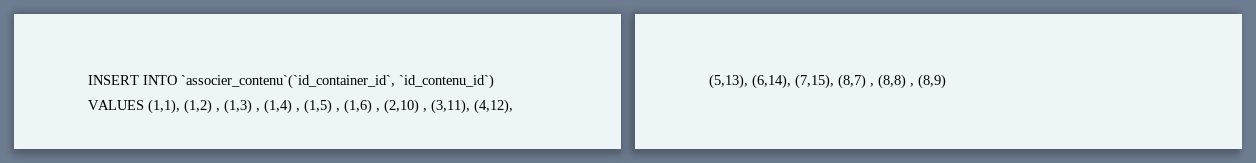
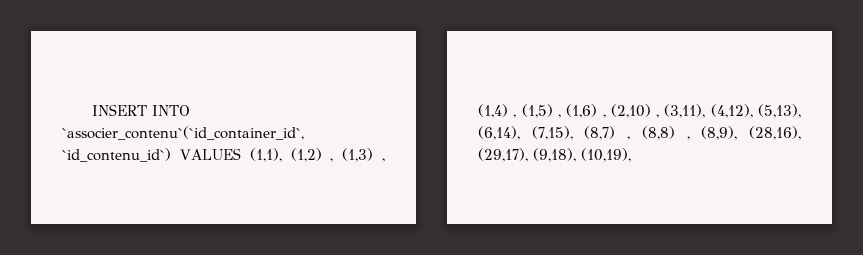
[918,74,946,89] (8,9) -> [701,126,801,140] [478,148,631,162] (8,9), (28,16), (29,17), (9,18), (10,19),

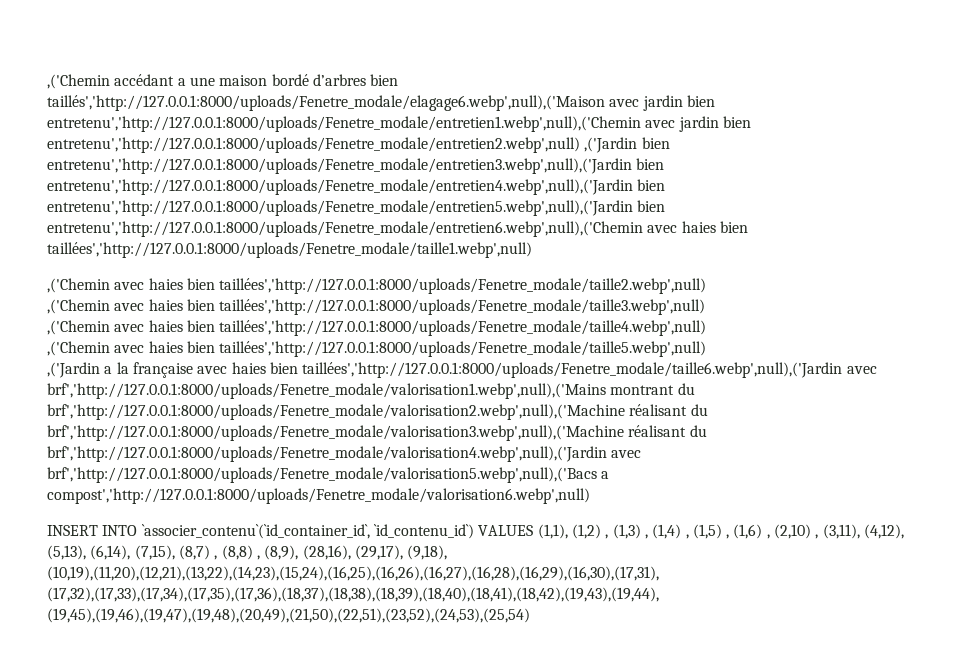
(91, 110) none -> [47,74,399,89] [47,95,715,111] [47,116,751,132] [47,137,670,153] [47,158,665,174] [47,179,666,195] [47,200,666,216] [47,221,748,237] [47,242,532,258] [47,278,707,294] [47,299,706,315] [47,320,707,336] [47,341,707,357] [47,362,877,378] [47,383,695,399] [47,404,708,420] [47,425,707,441] [47,446,642,462] [47,467,610,483] [47,488,590,504] ,('Chemin accédant a une maison bordé d’arbres bien taillés','http://127.0.0.1:8000/uploads/Fenetre_modale/elagage6.webp',null),('Maison avec jardin bien entretenu','http://127.0.0.1:8000/uploads/Fenetre_modale/entretien1.webp',null),('Chemin avec jardin bien entretenu','http://127.0.0.1:8000/uploads/Fenetre_modale/entretien2.webp',null) ,('Jardin bien entretenu','http://127.0.0.1:8000/uploads/Fenetre_modale/entretien3.webp',null),('Jardin bien entretenu','http://127.0.0.1:8000/uploads/Fenetre_modale/entretien4.webp',null),('Jardin bien entretenu','http://127.0.0.1:8000/uploads/Fenetre_modale/entretien5.webp',null),('Jardin bien entretenu','http://127.0.0.1:8000/uploads/Fenetre_modale/entretien6.webp',null),('Chemin avec haies bien taillées','http://127.0.0.1:8000/uploads/Fenetre_modale/taille1.webp',null) // ,('Chemin avec haies bien taillées','http://127.0.0.1:8000/uploads/Fenetre_modale/taille2.webp',null) // ,('Chemin avec haies bien taillées','http://127.0.0.1:8000/uploads/Fenetre_modale/taille3.webp',null) // ,('Chemin avec haies bien taillées','http://127.0.0.1:8000/uploads/Fenetre_modale/taille4.webp',null) // ,('Chemin avec haies bien taillées','http://127.0.0.1:8000/uploads/Fenetre_modale/taille5.webp',null) // ,('Jardin a la française avec haies bien taillées','http://127.0.0.1:8000/uploads/Fenetre_modale/taille6.webp',null),('Jardin avec brf','http://127.0.0.1:8000/uploads/Fenetre_modale/valorisation1.webp',null),('Mains montrant du brf','http://127.0.0.1:8000/uploads/Fenetre_modale/valorisation2.webp',null),('Machine réalisant du brf','http://127.0.0.1:8000/uploads/Fenetre_modale/valorisation3.webp',null),('Machine réalisant du brf','http://127.0.0.1:8000/uploads/Fenetre_modale/valorisation4.webp',null),('Jardin avec brf','http://127.0.0.1:8000/uploads/Fenetre_modale/valorisation5.webp',null),('Bacs a compost','http://127.0.0.1:8000/uploads/Fenetre_modale/valorisation6.webp',null) //
[581,148,631,162] (10,19), -> [47,566,659,581] [47,587,659,602] [47,608,530,623] (10,19),(11,20),(12,21),(13,22),(14,23),(15,24),(16,25),(16,26),(16,27),(16,28),(16,29),(16,30),(17,31), (17,32),(17,33),(17,34),(17,35),(17,36),(18,37),(18,38),(18,39),(18,40),(18,41),(18,42),(19,43),(19,44), (19,45),(19,46),(19,47),(19,48),(20,49),(21,50),(22,51),(23,52),(24,53),(25,54)

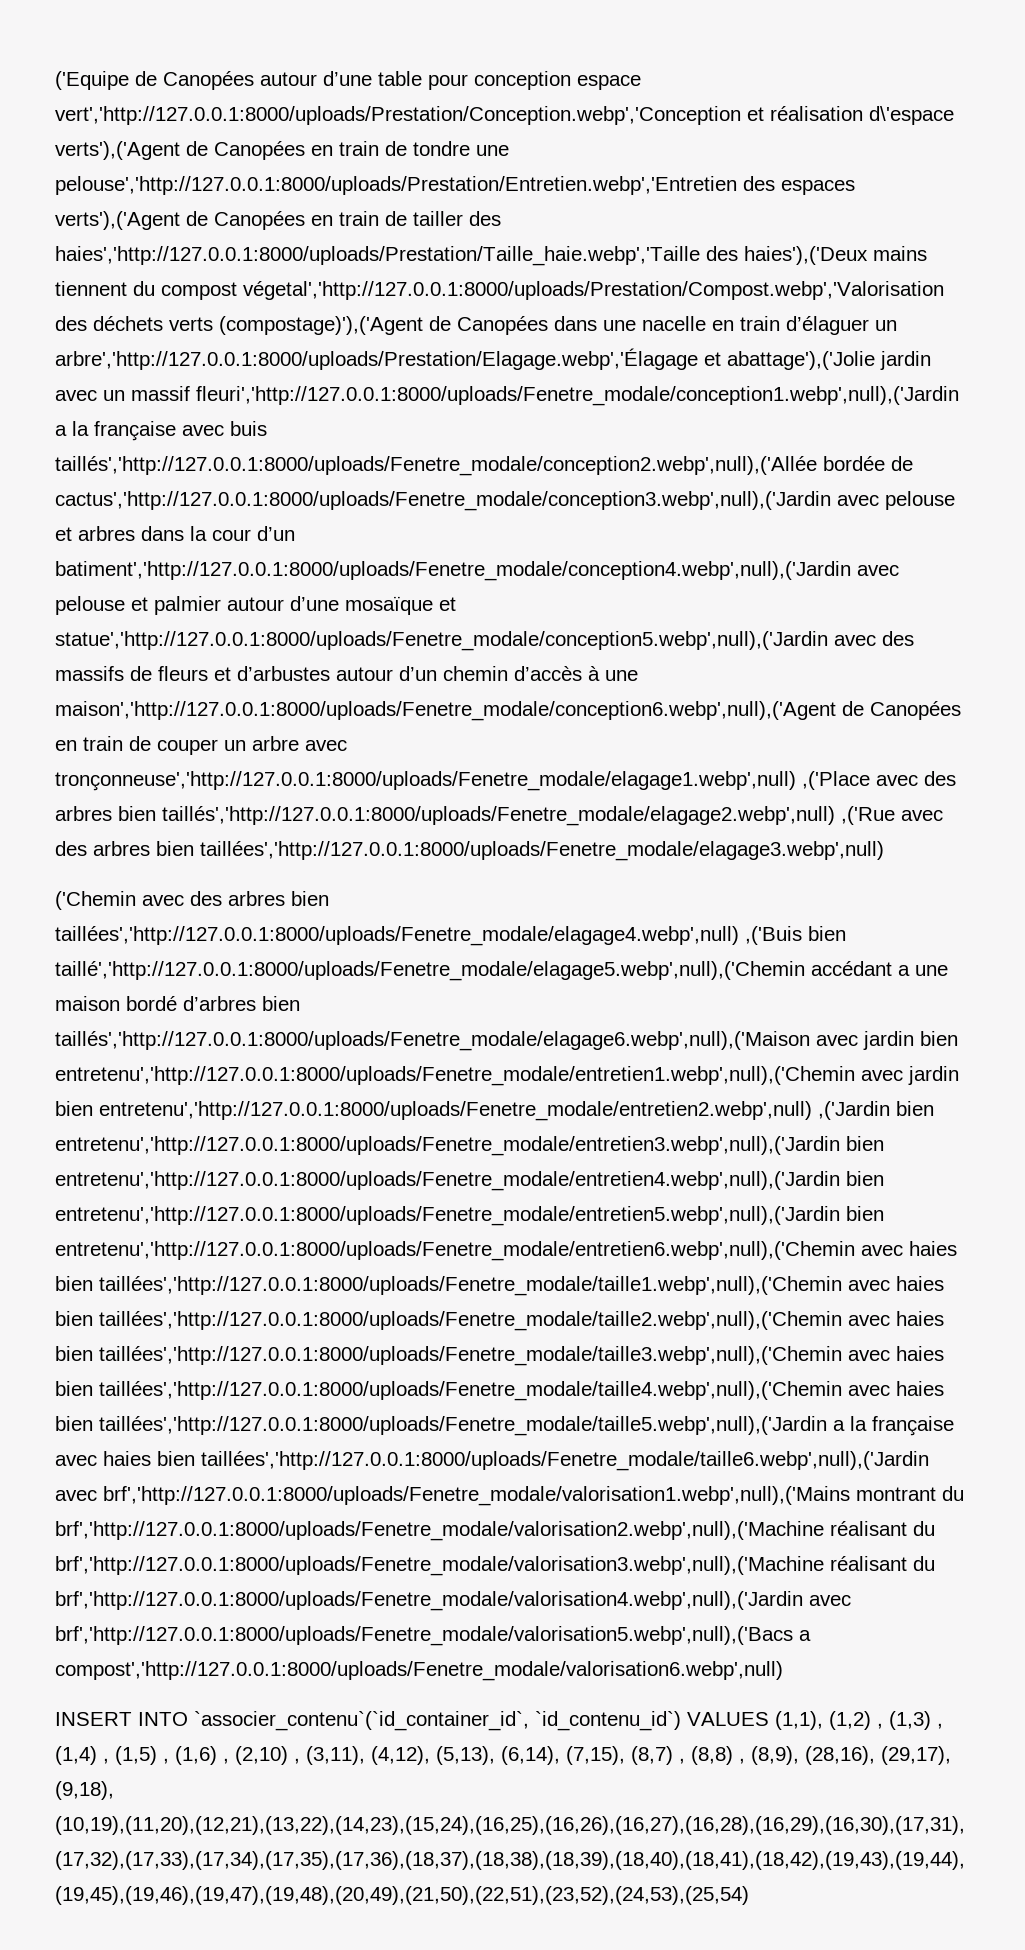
[47,74,110,89] ,('Chemin -> [55,71,641,90] [55,106,954,125] [55,141,509,160] [55,176,855,195] [55,211,501,230] [55,246,927,266] [55,281,944,300] [55,316,897,335] [55,348,931,370] [55,386,959,406] [55,421,267,441] [55,456,913,476] [55,491,955,511] [55,526,295,541] [55,561,899,581] [55,596,456,615] [55,631,914,651] [55,666,638,681] [55,701,961,721] [55,736,347,755] [55,771,956,791] [55,806,943,826] [55,841,884,861] [55,891,329,910] [55,926,846,946] [55,961,805,981] ('Equipe de Canopées autour d’une table pour conception espace vert','http://127.0.0.1:8000/uploads/Prestation/Conception.webp','Conception et réalisation d\'espace verts'),('Agent de Canopées en train de tondre une pelouse','http://127.0.0.1:8000/uploads/Prestation/Entretien.webp','Entretien des espaces verts'),('Agent de Canopées en train de tailler des haies','http://127.0.0.1:8000/uploads/Prestation/Taille_haie.webp','Taille des haies'),('Deux mains tiennent du compost végetal','http://127.0.0.1:8000/uploads/Prestation/Compost.webp','Valorisation des déchets verts (compostage)'),('Agent de Canopées dans une nacelle en train d’élaguer un arbre','http://127.0.0.1:8000/uploads/Prestation/Elagage.webp','Élagage et abattage'),('Jolie jardin avec un massif fleuri','http://127.0.0.1:8000/uploads/Fenetre_modale/conception1.webp',null),('Jardin a la française avec buis taillés','http://127.0.0.1:8000/uploads/Fenetre_modale/conception2.webp',null),('Allée bordée de cactus','http://127.0.0.1:8000/uploads/Fenetre_modale/conception3.webp',null),('Jardin avec pelouse et arbres dans la cour d’un batiment','http://127.0.0.1:8000/uploads/Fenetre_modale/conception4.webp',null),('Jardin avec pelouse et palmier autour d’une mosaïque et statue','http://127.0.0.1:8000/uploads/Fenetre_modale/conception5.webp',null),('Jardin avec des massifs de fleurs et d’arbustes autour d’un chemin d’accès à une maison','http://127.0.0.1:8000/uploads/Fenetre_modale/conception6.webp',null),('Agent de Canopées en train de couper un arbre avec tronçonneuse','http://127.0.0.1:8000/uploads/Fenetre_modale/elagage1.webp',null) ,('Place avec des arbres bien taillés','http://127.0.0.1:8000/uploads/Fenetre_modale/elagage2.webp',null) ,('Rue avec des arbres bien taillées','http://127.0.0.1:8000/uploads/Fenetre_modale/elagage3.webp',null) // ('Chemin avec des arbres bien taillées','http://127.0.0.1:8000/uploads/Fenetre_modale/elagage4.webp',null) ,('Buis bien taillé','http://127.0.0.1:8000/uploads/Fenetre_modale/elagage5.webp',null),('Chemin
[47,242,532,258] [47,278,707,294] [47,299,706,315] [47,320,707,336] [47,341,707,357] [47,362,100,378] taillées','http://127.0.0.1:8000/uploads/Fenetre_modale/taille1.webp',null) // ,('Chemin avec haies bien taillées','http://127.0.0.1:8000/uploads/Fenetre_modale/taille2.webp',null) // ,('Chemin avec haies bien taillées','http://127.0.0.1:8000/uploads/Fenetre_modale/taille3.webp',null) // ,('Chemin avec haies bien taillées','http://127.0.0.1:8000/uploads/Fenetre_modale/taille4.webp',null) // ,('Chemin avec haies bien taillées','http://127.0.0.1:8000/uploads/Fenetre_modale/taille5.webp',null) // ,('Jardin -> [99,1276,944,1296] [55,1311,944,1331] [55,1346,944,1366] [55,1381,944,1401] [55,1416,827,1436] taillées','http://127.0.0.1:8000/uploads/Fenetre_modale/taille1.webp',null),('Chemin avec haies bien taillées','http://127.0.0.1:8000/uploads/Fenetre_modale/taille2.webp',null),('Chemin avec haies bien taillées','http://127.0.0.1:8000/uploads/Fenetre_modale/taille3.webp',null),('Chemin avec haies bien taillées','http://127.0.0.1:8000/uploads/Fenetre_modale/taille4.webp',null),('Chemin avec haies bien taillées','http://127.0.0.1:8000/uploads/Fenetre_modale/taille5.webp',null),('Jardin

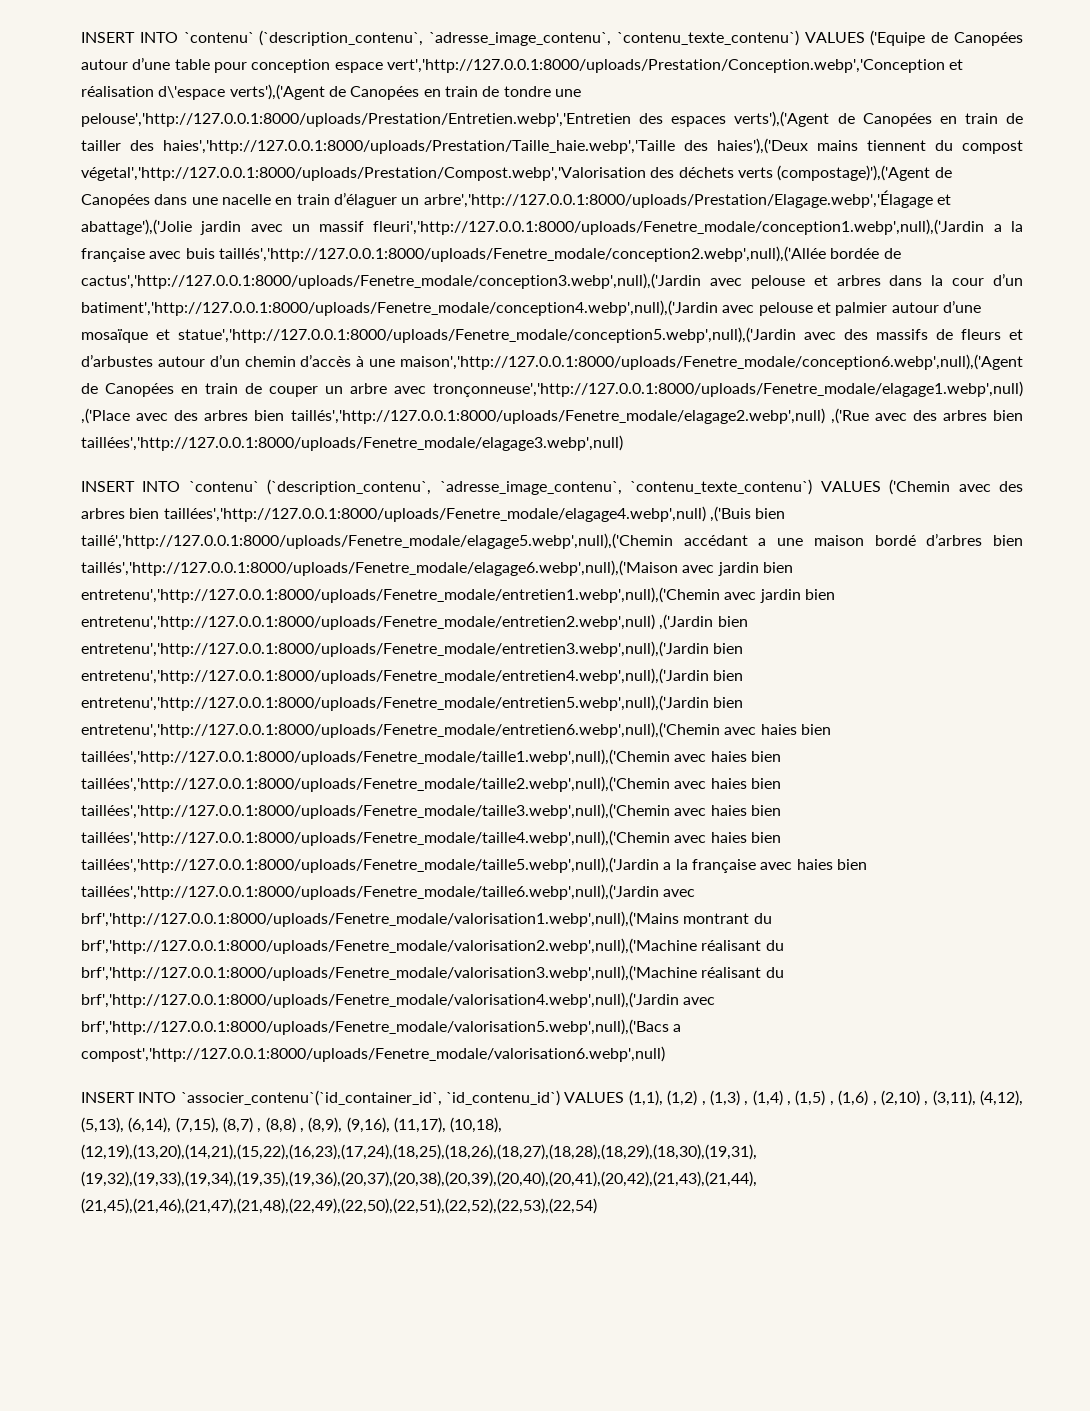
(55, 80) none -> [81,30,865,46] INSERT INTO `contenu` (`description_contenu`, `adresse_image_contenu`, `contenu_texte_contenu`) VALUES
(884, 851) none -> [81,479,881,495] INSERT INTO `contenu` (`description_contenu`, `adresse_image_contenu`, `contenu_texte_contenu`) VALUES
[805,1746,951,1765] [55,1781,114,1800] [55,1816,965,1835] [55,1851,965,1870] [55,1886,749,1905] (28,16), (29,17), (9,18), (10,19),(11,20),(12,21),(13,22),(14,23),(15,24),(16,25),(16,26),(16,27),(16,28),(16,29),(16,30),(17,31), (17,32),(17,33),(17,34),(17,35),(17,36),(18,37),(18,38),(18,39),(18,40),(18,41),(18,42),(19,43),(19,44), (19,45),(19,46),(19,47),(19,48),(20,49),(21,50),(22,51),(23,52),(24,53),(25,54) -> [346,1117,503,1133] [81,1144,757,1160] [81,1171,757,1187] [81,1198,597,1214] (9,16), (11,17), (10,18), (12,19),(13,20),(14,21),(15,22),(16,23),(17,24),(18,25),(18,26),(18,27),(18,28),(18,29),(18,30),(19,31), (19,32),(19,33),(19,34),(19,35),(19,36),(20,37),(20,38),(20,39),(20,40),(20,41),(20,42),(21,43),(21,44), (21,45),(21,46),(21,47),(21,48),(22,49),(22,50),(22,51),(22,52),(22,53),(22,54)

